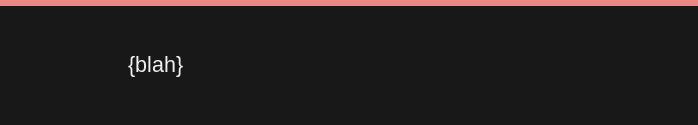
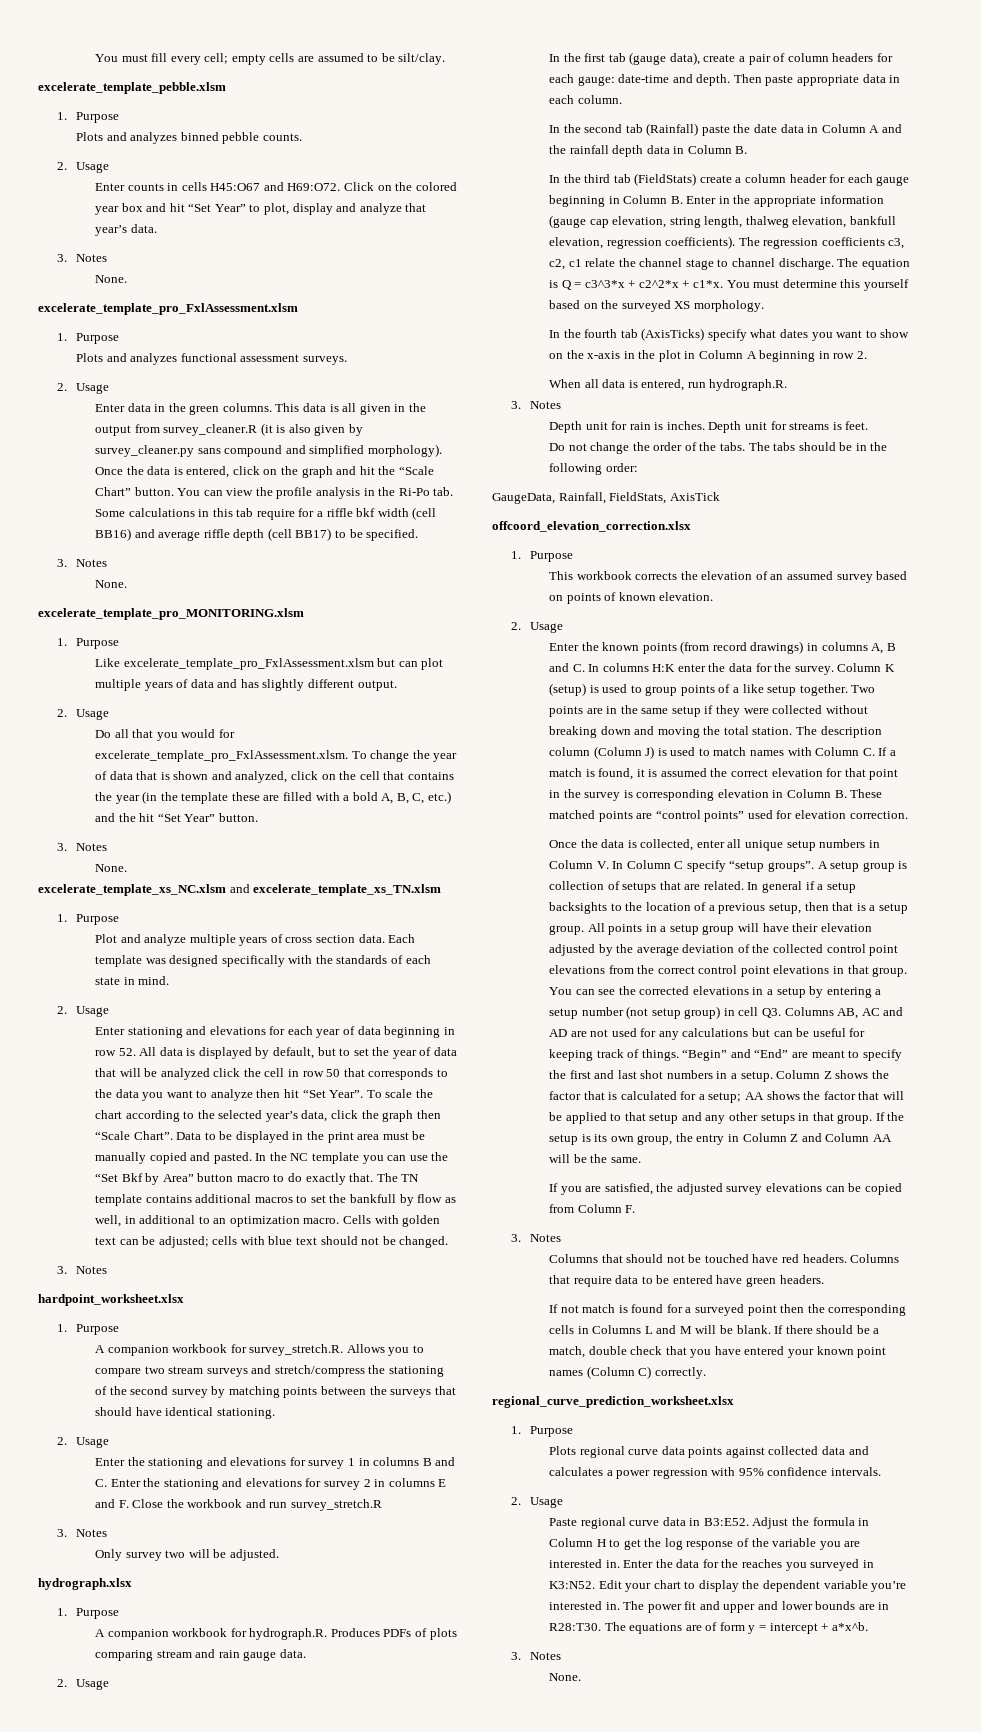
[127,56,183,77] {blah} -> [95,53,446,65] [38,82,226,94] [57,112,120,123] [76,132,302,144] [57,162,110,173] [95,182,457,191] [95,203,427,215] [95,224,157,236] [57,254,108,262] [95,275,128,283] [38,303,298,315] [57,333,120,344] [76,353,347,365] [57,383,110,394] [95,403,426,415] [95,423,363,436] [95,444,442,457] [95,466,434,478] [95,487,454,499] [95,507,437,520] [95,528,419,541] [57,559,108,567] [95,580,128,588] [38,608,304,620] [57,638,120,649] [95,658,444,670] [95,679,397,691] [57,709,110,720] [95,729,235,741] [95,750,458,762] [95,771,454,783] [95,791,451,804] [95,813,258,822] [57,843,108,851] [95,864,128,872] [38,884,442,896] [57,914,120,925] [95,934,416,946] [95,955,431,967] [95,976,170,985] [57,1006,110,1017] [95,1026,455,1038] [95,1047,457,1059] [95,1068,448,1080] [95,1089,433,1101] [95,1110,441,1122] [95,1131,426,1143] [95,1152,449,1164] [95,1173,420,1185] [95,1194,456,1206] [95,1215,441,1227] [95,1236,449,1248] [57,1266,108,1274] [38,1294,184,1306] [57,1324,120,1335] [95,1344,424,1356] [95,1365,444,1377] [95,1386,456,1398] [95,1407,275,1419] [57,1437,110,1448] [95,1457,456,1469] [95,1478,447,1490] [95,1499,382,1511] [57,1529,108,1537] [95,1549,279,1561] [38,1578,132,1590] [57,1608,120,1619] [95,1628,457,1640] [95,1649,306,1661] [57,1679,110,1690] [549,52,893,65] [549,74,901,86] [549,95,622,104] [549,123,902,136] [549,145,748,157] [549,173,910,186] [549,195,884,207] [549,215,896,228] [549,236,905,249] [549,258,910,270] [549,279,909,291] [549,300,764,312] [549,328,910,341] [549,350,867,362] [549,379,788,391] [511,401,562,409] [549,421,869,433] [549,442,888,454] [549,463,638,475] [492,492,720,504] [492,521,691,532] [511,551,574,562] [549,571,908,583] [549,592,714,604] [511,622,564,633] [549,641,896,654] [549,663,895,675] [549,683,876,696] [549,705,868,717] [549,726,882,738] [549,746,896,759] [549,768,899,780] [549,789,883,801] [549,810,908,822] [549,839,880,851] [549,860,908,872] [549,881,856,893] [549,902,908,914] [549,923,872,935] [549,944,899,956] [549,965,908,977] [549,986,882,998] [549,1006,904,1019] [549,1028,866,1040] [549,1049,902,1061] [549,1070,889,1082] [549,1091,904,1103] [549,1112,905,1124] [549,1133,892,1145] [549,1154,641,1163] [549,1183,902,1195] [549,1204,636,1213] [511,1234,562,1242] [549,1254,900,1263] [549,1275,824,1287] [549,1304,907,1316] [549,1325,880,1334] [549,1346,887,1358] [549,1366,706,1379] [492,1396,734,1408] [511,1426,574,1437] [549,1446,869,1458] [549,1467,881,1479] [511,1497,564,1508] [549,1517,870,1529] [549,1538,861,1550] [549,1559,874,1571] [549,1580,907,1592] [549,1601,890,1613] [549,1622,868,1634] [511,1652,562,1660] [549,1673,582,1681] You must fill every cell; empty cells are assumed to be silt/clay. // excelerate_template_pebble.xlsm // 1. Purpose // Plots and analyzes binned pebble counts. // 2. Usage // Enter counts in cells H45:O67 and H69:O72. Click on the colored year box and hit “Set Year” to plot, display and analyze that year’s data. // 3. Notes // None. // excelerate_template_pro_FxlAssessment.xlsm // 1. Purpose // Plots and analyzes functional assessment surveys. // 2. Usage // Enter data in the green columns. This data is all given in the output from survey_cleaner.R (it is also given by survey_cleaner.py sans compound and simplified morphology). Once the data is entered, click on the graph and hit the “Scale Chart” button. You can view the profile analysis in the Ri-Po tab. Some calculations in this tab require for a riffle bkf width (cell BB16) and average riffle depth (cell BB17) to be specified. // 3. Notes // None. // excelerate_template_pro_MONITORING.xlsm // 1. Purpose // Like excelerate_template_pro_FxlAssessment.xlsm but can plot multiple years of data and has slightly different output. // 2. Usage // Do all that you would for excelerate_template_pro_FxlAssessment.xlsm. To change the year of data that is shown and analyzed, click on the cell that contains the year (in the template these are filled with a bold A, B, C, etc.) and the hit “Set Year” button. // 3. Notes // None. // excelerate_template_xs_NC.xlsm and excelerate_template_xs_TN.xlsm // 1. Purpose // Plot and analyze multiple years of cross section data. Each template was designed specifically with the standards of each state in mind. // 2. Usage // Enter stationing and elevations for each year of data beginning in row 52. All data is displayed by default, but to set the year of data that will be analyzed click the cell in row 50 that corresponds to the data you want to analyze then hit “Set Year”. To scale the chart according to the selected year’s data, click the graph then “Scale Chart”. Data to be displayed in the print area must be manually copied and pasted. In the NC template you can use the “Set Bkf by Area” button macro to do exactly that. The TN template contains additional macros to set the bankfull by flow as well, in additional to an optimization macro. Cells with golden text can be adjusted; cells with blue text should not be changed. // 3. Notes // hardpoint_worksheet.xlsx // 1. Purpose // A companion workbook for survey_stretch.R. Allows you to compare two stream surveys and stretch/compress the stationing of the second survey by matching points between the surveys that should have identical stationing. // 2. Usage // Enter the stationing and elevations for survey 1 in columns B and C. Enter the stationing and elevations for survey 2 in columns E and F. Close the workbook and run survey_stretch.R // 3. Notes // Only survey two will be adjusted. // hydrograph.xlsx // 1. Purpose // A companion workbook for hydrograph.R. Produces PDFs of plots comparing stream and rain gauge data. // 2. Usage // In the first tab (gauge data), create a pair of column headers for each gauge: date-time and depth. Then paste appropriate data in each column. // In the second tab (Rainfall) paste the date data in Column A and the rainfall depth data in Column B. // In the third tab (FieldStats) create a column header for each gauge beginning in Column B. Enter in the appropriate information (gauge cap elevation, string length, thalweg elevation, bankfull elevation, regression coefficients). The regression coefficients c3, c2, c1 relate the channel stage to channel discharge. The equation is Q = c3^3*x + c2^2*x + c1*x. You must determine this yourself based on the surveyed XS morphology. // In the fourth tab (AxisTicks) specify what dates you want to show on the x-axis in the plot in Column A beginning in row 2. // When all data is entered, run hydrograph.R. // 3. Notes // Depth unit for rain is inches. Depth unit for streams is feet. // Do not change the order of the tabs. The tabs should be in the following order: // GaugeData, Rainfall, FieldStats, AxisTick // offcoord_elevation_correction.xlsx // 1. Purpose // This workbook corrects the elevation of an assumed survey based on points of known elevation. // 2. Usage // Enter the known points (from record drawings) in columns A, B and C. In columns H:K enter the data for the survey. Column K (setup) is used to group points of a like setup together. Two points are in the same setup if they were collected without breaking down and moving the total station. The description column (Column J) is used to match names with Column C. If a match is found, it is assumed the correct elevation for that point in the survey is corresponding elevation in Column B. These matched points are “control points” used for elevation correction. // Once the data is collected, enter all unique setup numbers in Column V. In Column C specify “setup groups”. A setup group is collection of setups that are related. In general if a setup backsights to the location of a previous setup, then that is a setup group. All points in a setup group will have their elevation adjusted by the average deviation of the collected control point elevations from the correct control point elevations in that group. You can see the corrected elevations in a setup by entering a setup number (not setup group) in cell Q3. Columns AB, AC and AD are not used for any calculations but can be useful for keeping track of things. “Begin” and “End” are meant to specify the first and last shot numbers in a setup. Column Z shows the factor that is calculated for a setup; AA shows the factor that will be applied to that setup and any other setups in that group. If the setup is its own group, the entry in Column Z and Column AA will be the same. // If you are satisfied, the adjusted survey elevations can be copied from Column F. // 3. Notes // Columns that should not be touched have red headers. Columns that require data to be entered have green headers. // If not match is found for a surveyed point then the corresponding cells in Columns L and M will be blank. If there should be a match, double check that you have entered your known point names (Column C) correctly. // regional_curve_prediction_worksheet.xlsx // 1. Purpose // Plots regional curve data points against collected data and calculates a power regression with 95% confidence intervals. // 2. Usage // Paste regional curve data in B3:E52. Adjust the formula in Column H to get the log response of the variable you are interested in. Enter the data for the reaches you surveyed in K3:N52. Edit your chart to display the dependent variable you’re interested in. The power fit and upper and lower bounds are in R28:T30. The equations are of form y = intercept + a*x^b. // 3. Notes // None.

